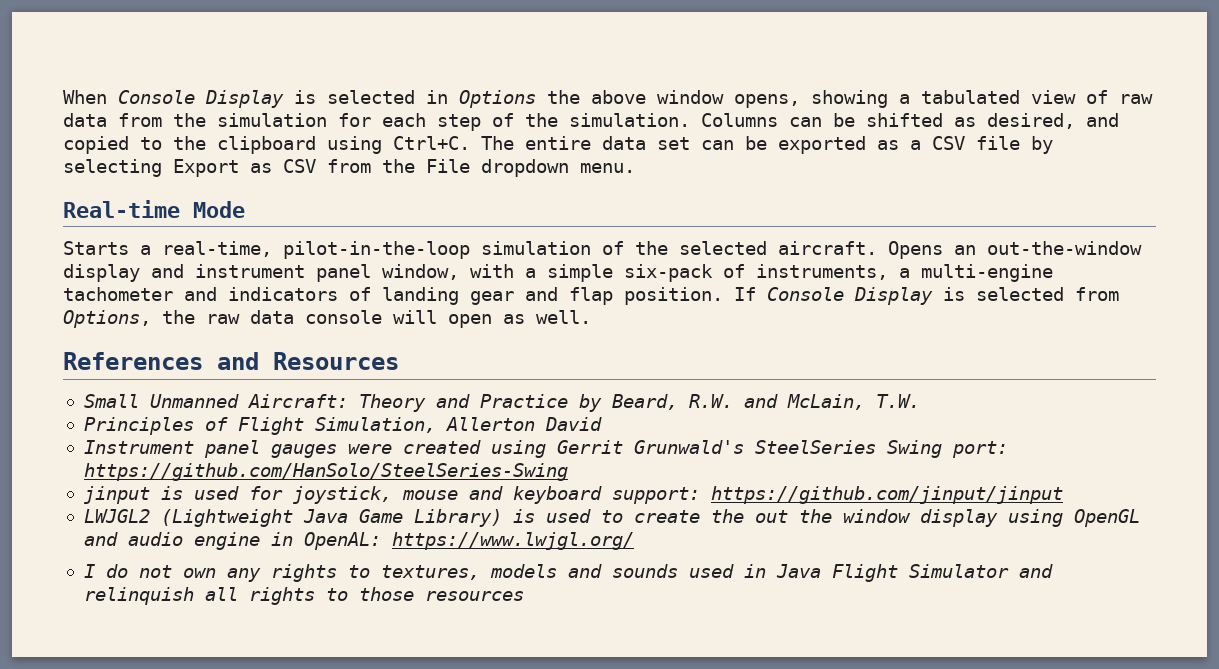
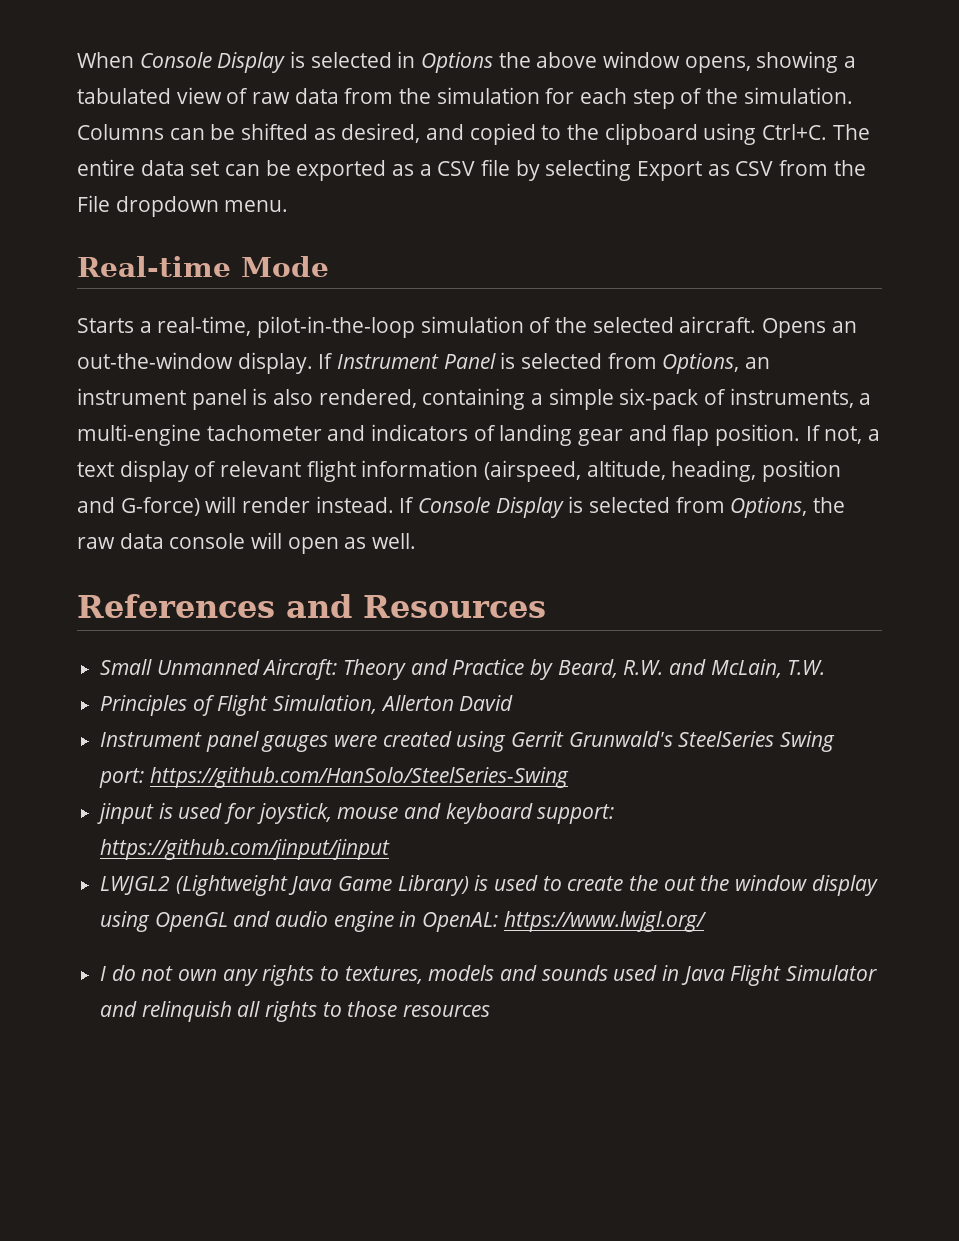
[63,264,514,282] display and instrument panel window, with -> [237,352,771,374] [77,388,526,410] display. If Instrument Panel is selected from Options, an instrument panel is also rendered, containing
(756, 294) none -> [824,426,881,444] [77,460,842,482] [77,496,415,516] not, a text display of relevant flight information (airspeed, altitude, heading, position and G-force) will render instead. If

